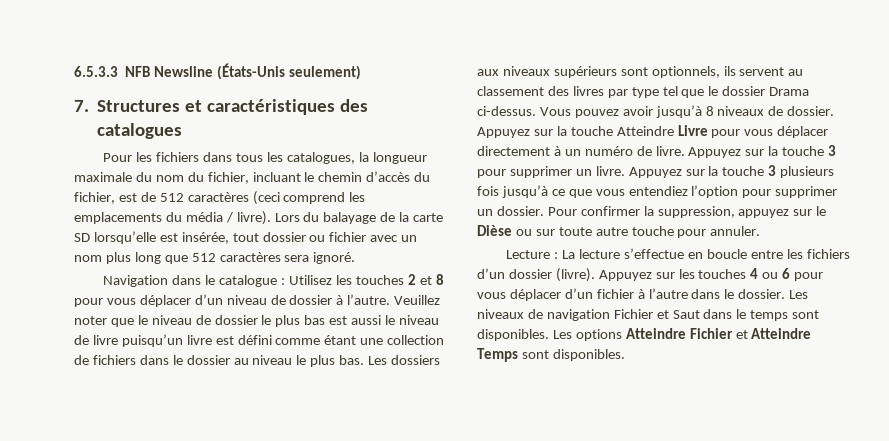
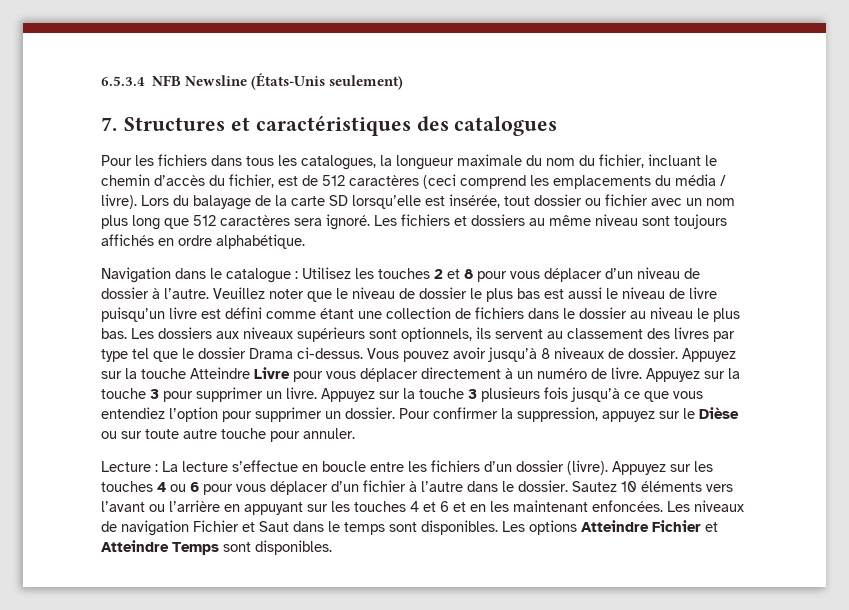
[74,66,118,77] 6.5.3.3 -> [101,76,145,86] 6.5.3.4
(356, 258) none -> [374,214,727,229] [101,234,305,249] Les fichiers et dossiers au même niveau sont toujours affichés en ordre alphabétique.
(786, 294) none -> [572,481,733,492] [101,500,663,515] Sautez 10 éléments vers l’avant ou l’arrière en appuyant sur les touches 4 et 6 et en les maintenant enfoncées.

